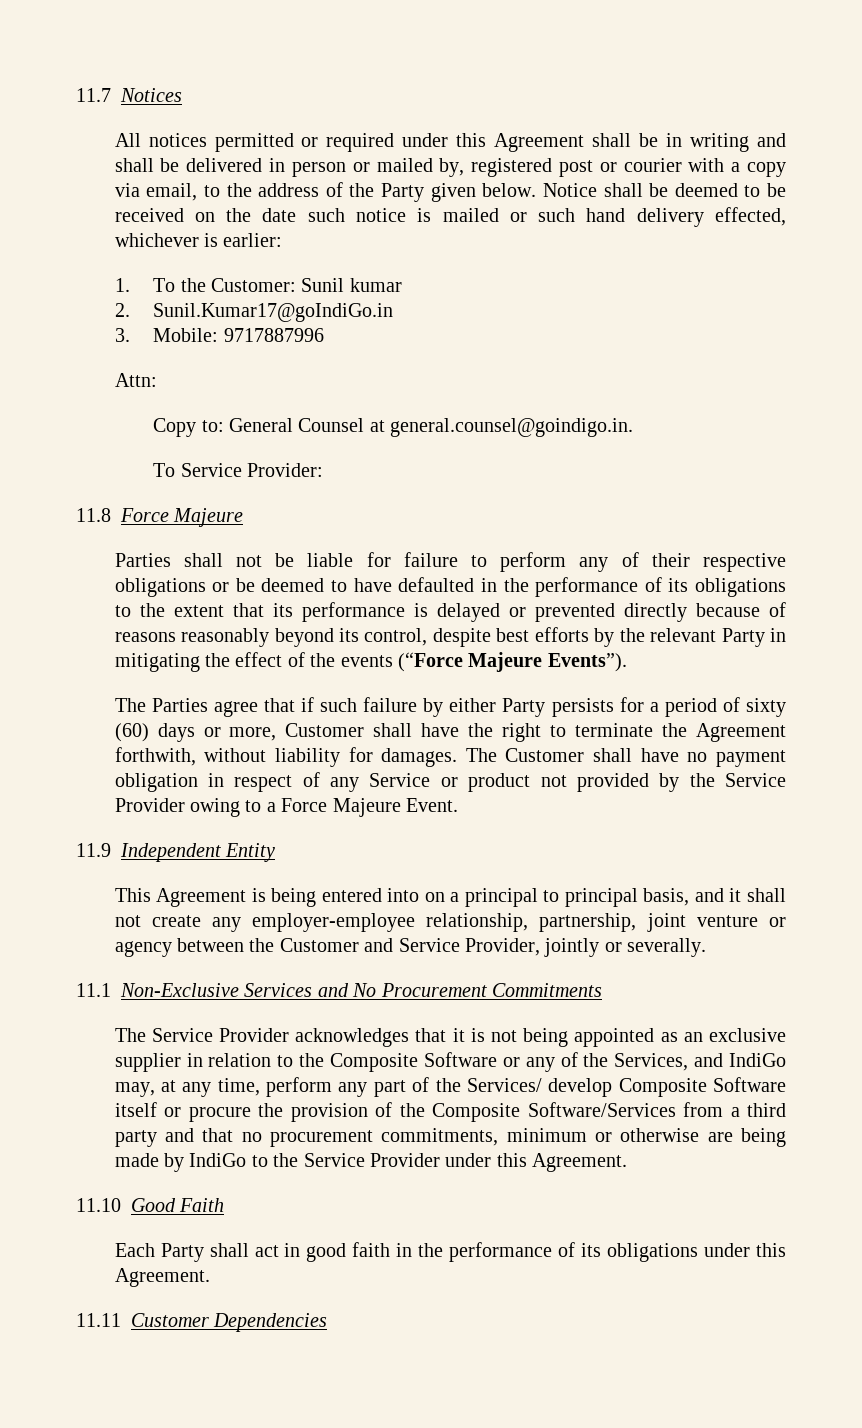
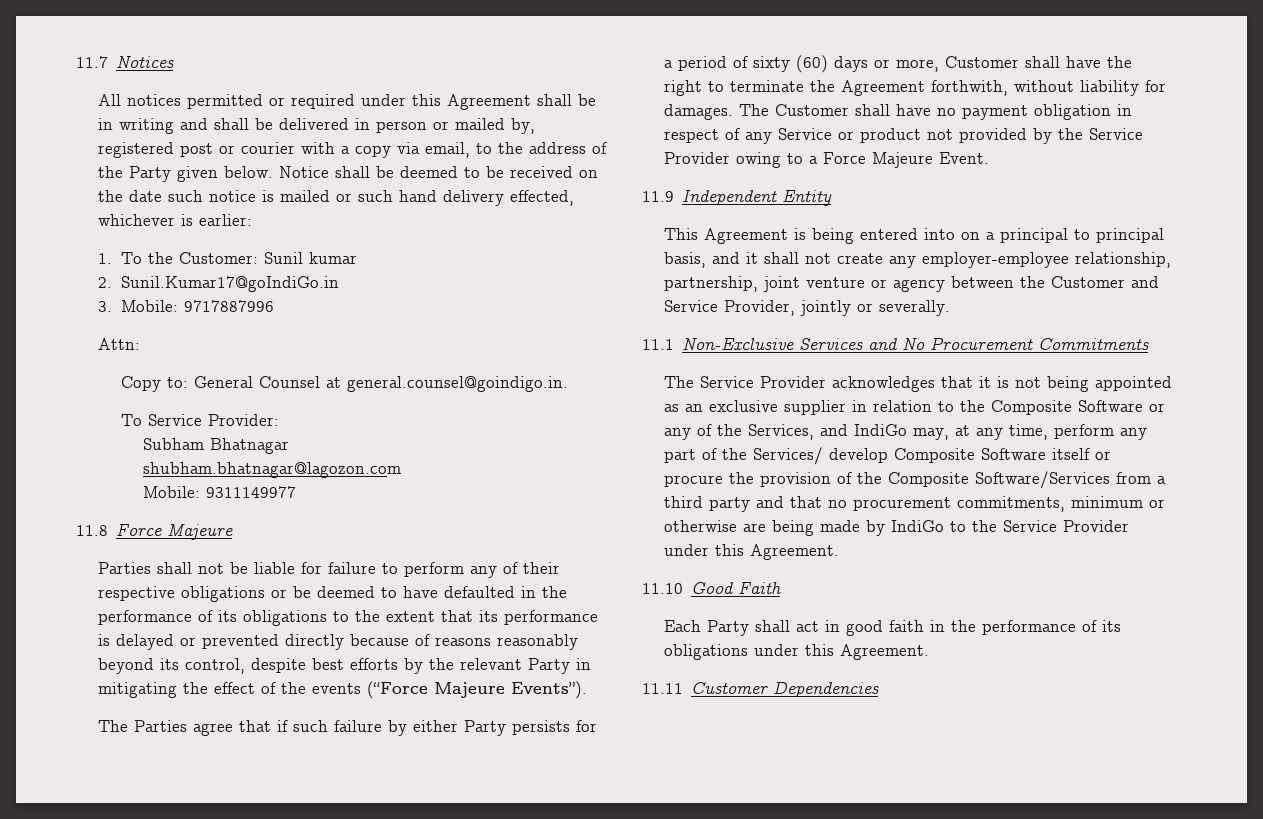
(324, 470) none -> [143,438,290,454] [143,462,402,478] [143,486,297,498] // Subham Bhatnagar // shubham.bhatnagar@lagozon.com // Mobile: 9311149977

